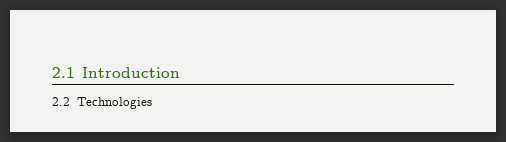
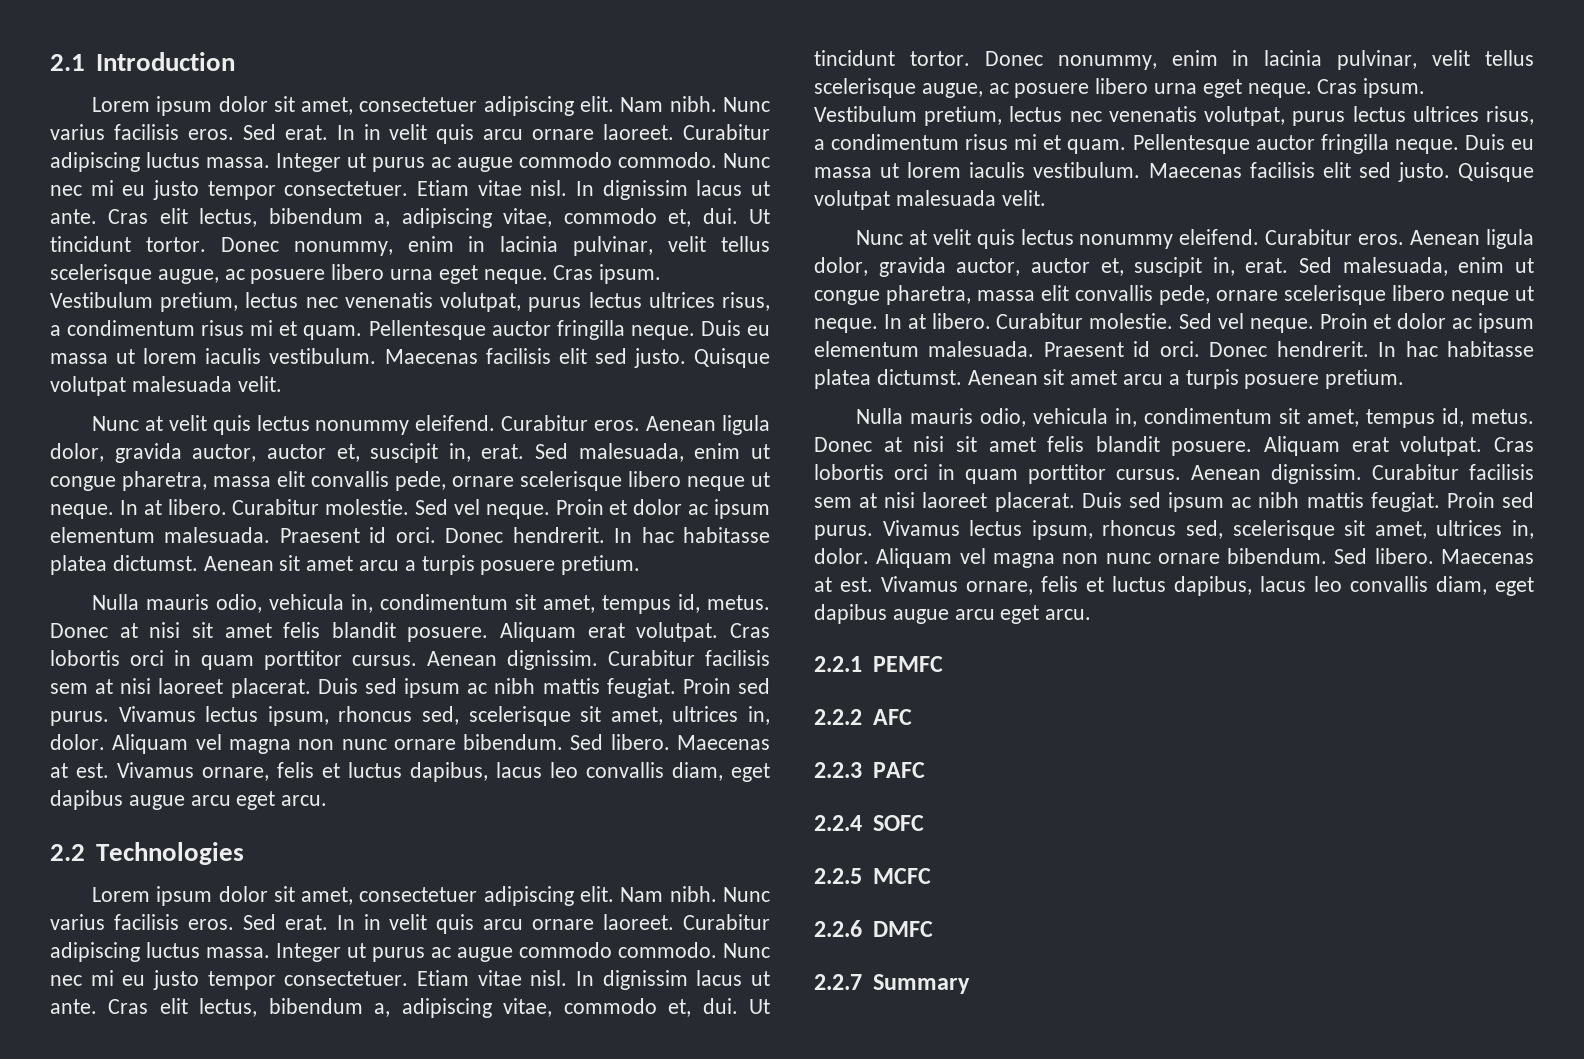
[52,97,152,109] 2.2 Technologies -> [91,96,770,116] [50,124,770,144] [50,152,770,172] [50,180,770,200] [50,208,771,228] [50,236,771,256] [50,264,662,284] [50,292,770,312] [50,320,771,340] [50,348,771,368] [50,376,282,396] [91,415,770,435] [50,443,770,463] [50,471,770,491] [50,499,770,519] [50,527,771,543] [50,555,641,575] [91,594,770,614] [50,622,770,642] [50,650,770,670] [50,678,770,698] [50,706,771,726] [50,734,770,754] [50,762,770,782] [50,790,328,810] [50,842,244,865] [91,886,770,906] [50,914,770,934] [50,942,770,962] [50,970,770,990] [50,998,771,1018] [814,50,1534,70] [814,78,1426,98] [814,106,1534,126] [814,134,1534,154] [814,162,1534,182] [814,190,1046,210] [855,229,1534,249] [814,257,1534,277] [814,285,1534,305] [814,313,1534,333] [814,341,1534,357] [814,369,1405,389] [855,408,1534,428] [814,436,1534,456] [814,464,1534,484] [814,492,1534,512] [814,520,1534,540] [814,548,1534,568] [814,576,1534,596] [814,604,1092,624] [814,656,943,672] [814,709,912,725] [814,762,925,778] [814,815,924,831] [814,868,931,884] [814,920,933,937] [814,974,970,994] Lorem ipsum dolor sit amet, consectetuer adipiscing elit. Nam nibh. Nunc varius facilisis eros. Sed erat. In in velit quis arcu ornare laoreet. Curabitur adipiscing luctus massa. Integer ut purus ac augue commodo commodo. Nunc nec mi eu justo tempor consectetuer. Etiam vitae nisl. In dignissim lacus ut ante. Cras elit lectus, bibendum a, adipiscing vitae, commodo et, dui. Ut tincidunt tortor. Donec nonummy, enim in lacinia pulvinar, velit tellus scelerisque augue, ac posuere libero urna eget neque. Cras ipsum. Vestibulum pretium, lectus nec venenatis volutpat, purus lectus ultrices risus, a condimentum risus mi et quam. Pellentesque auctor fringilla neque. Duis eu massa ut lorem iaculis vestibulum. Maecenas facilisis elit sed justo. Quisque volutpat malesuada velit. // Nunc at velit quis lectus nonummy eleifend. Curabitur eros. Aenean ligula dolor, gravida auctor, auctor et, suscipit in, erat. Sed malesuada, enim ut congue pharetra, massa elit convallis pede, ornare scelerisque libero neque ut neque. In at libero. Curabitur molestie. Sed vel neque. Proin et dolor ac ipsum elementum malesuada. Praesent id orci. Donec hendrerit. In hac habitasse platea dictumst. Aenean sit amet arcu a turpis posuere pretium. // Nulla mauris odio, vehicula in, condimentum sit amet, tempus id, metus. Donec at nisi sit amet felis blandit posuere. Aliquam erat volutpat. Cras lobortis orci in quam porttitor cursus. Aenean dignissim. Curabitur facilisis sem at nisi laoreet placerat. Duis sed ipsum ac nibh mattis feugiat. Proin sed purus. Vivamus lectus ipsum, rhoncus sed, scelerisque sit amet, ultrices in, dolor. Aliquam vel magna non nunc ornare bibendum. Sed libero. Maecenas at est. Vivamus ornare, felis et luctus dapibus, lacus leo convallis diam, eget dapibus augue arcu eget arcu. // 2.2 Technologies // Lorem ipsum dolor sit amet, consectetuer adipiscing elit. Nam nibh. Nunc varius facilisis eros. Sed erat. In in velit quis arcu ornare laoreet. Curabitur adipiscing luctus massa. Integer ut purus ac augue commodo commodo. Nunc nec mi eu justo tempor consectetuer. Etiam vitae nisl. In dignissim lacus ut ante. Cras elit lectus, bibendum a, adipiscing vitae, commodo et, dui. Ut tincidunt tortor. Donec nonummy, enim in lacinia pulvinar, velit tellus scelerisque augue, ac posuere libero urna eget neque. Cras ipsum. Vestibulum pretium, lectus nec venenatis volutpat, purus lectus ultrices risus, a condimentum risus mi et quam. Pellentesque auctor fringilla neque. Duis eu massa ut lorem iaculis vestibulum. Maecenas facilisis elit sed justo. Quisque volutpat malesuada velit. // Nunc at velit quis lectus nonummy eleifend. Curabitur eros. Aenean ligula dolor, gravida auctor, auctor et, suscipit in, erat. Sed malesuada, enim ut congue pharetra, massa elit convallis pede, ornare scelerisque libero neque ut neque. In at libero. Curabitur molestie. Sed vel neque. Proin et dolor ac ipsum elementum malesuada. Praesent id orci. Donec hendrerit. In hac habitasse platea dictumst. Aenean sit amet arcu a turpis posuere pretium. // Nulla mauris odio, vehicula in, condimentum sit amet, tempus id, metus. Donec at nisi sit amet felis blandit posuere. Aliquam erat volutpat. Cras lobortis orci in quam porttitor cursus. Aenean dignissim. Curabitur facilisis sem at nisi laoreet placerat. Duis sed ipsum ac nibh mattis feugiat. Proin sed purus. Vivamus lectus ipsum, rhoncus sed, scelerisque sit amet, ultrices in, dolor. Aliquam vel magna non nunc ornare bibendum. Sed libero. Maecenas at est. Vivamus ornare, felis et luctus dapibus, lacus leo convallis diam, eget dapibus augue arcu eget arcu. // 2.2.1 PEMFC // 2.2.2 AFC // 2.2.3 PAFC // 2.2.4 SOFC // 2.2.5 MCFC // 2.2.6 DMFC // 2.2.7 Summary

